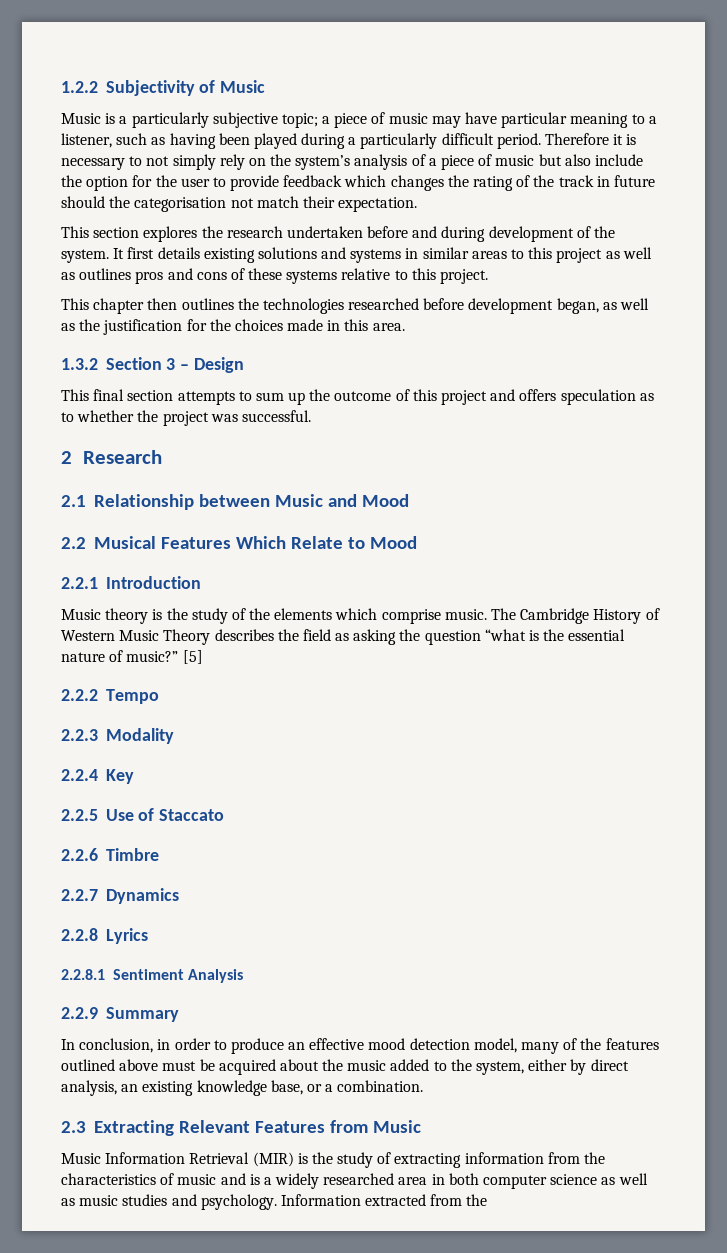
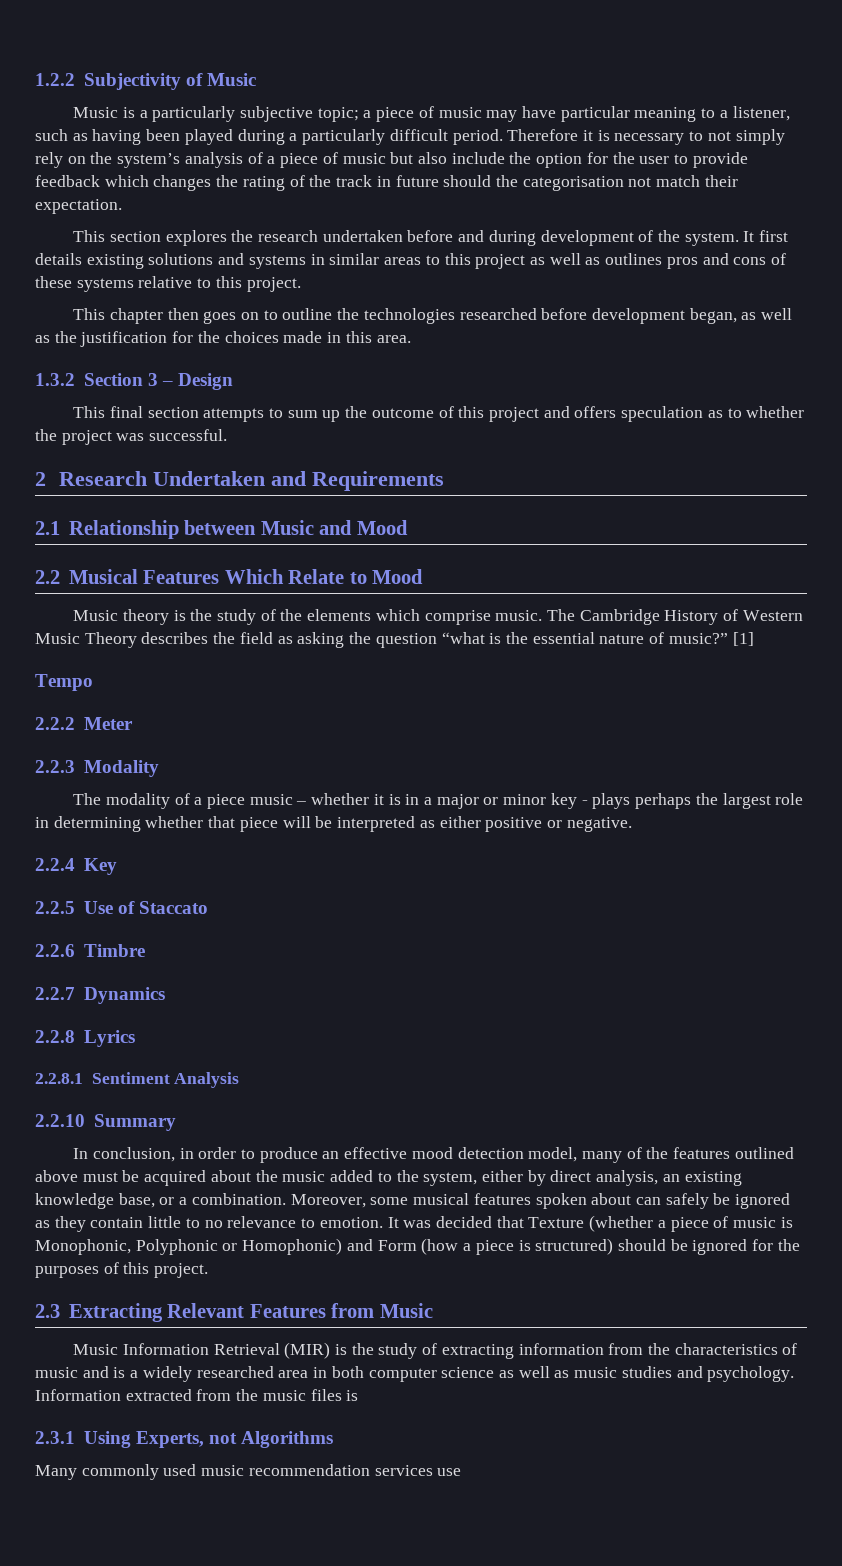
[181,298,234,310] outlines -> [203,308,333,324] goes on to outline
(163, 457) none -> [153,471,445,491] Undertaken and Requirements
[61,576,201,589] // 2.2.1 Introduction -> (424, 576) none
[182,650,203,664] [61,689,98,701] [5] // 2.2.2 -> [732,632,754,646] [1] //
[61,728,174,744] 2.2.3 Modality -> [35,717,133,730] [35,760,159,777] [73,793,804,809] [35,816,632,832] 2.2.2 Meter // 2.2.3 Modality // The modality of a piece music – whether it is in a major or minor key - plays perhaps the largest role in determining whether that piece will be interpreted as either positive or negative.
[61,1007,98,1019] 2.2.9 -> [35,1114,85,1127] 2.2.10
(424, 1086) none -> [290,1193,791,1209] [35,1215,793,1232] [35,1238,800,1255] [35,1262,209,1278] Moreover, some musical features spoken about can safely be ignored as they contain little to no relevance to emotion. It was decided that Texture (whether a piece of music is Monophonic, Polyphonic or Homophonic) and Form (how a piece is structured) should be ignored for the purposes of this project.
(488, 1200) none -> [262,1389,359,1401] [35,1431,334,1448] [35,1464,462,1480] music files is // 2.3.1 Using Experts, not Algorithms // Many commonly used music recommendation services use

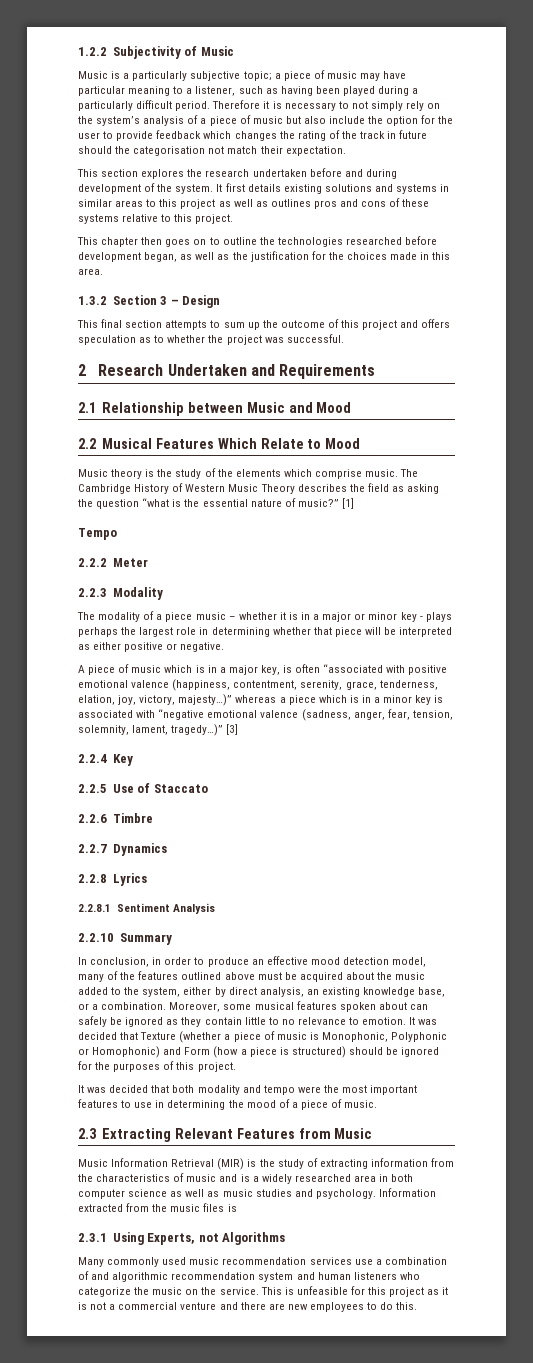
(632, 824) none -> [78,664,448,675] [78,679,438,691] [78,694,444,706] [78,709,453,721] [78,724,239,736] // A piece of music which is in a major key, is often “associated with positive emotional valence (happiness, contentment, serenity, grace, tenderness, elation, joy, victory, majesty…)” whereas a piece which is in a minor key is associated with “negative emotional valence (sadness, anger, fear, tension, solemnity, lament, tragedy…)” [3]
(209, 1270) none -> [78,1085,418,1095] [78,1099,378,1110] // It was decided that both modality and tempo were the most important features to use in determining the mood of a piece of music.
(462, 1472) none -> [375,1257,447,1265] [78,1271,420,1282] [78,1286,449,1297] [78,1302,418,1312] a combination of and algorithmic recommendation system and human listeners who categorize the music on the service. This is unfeasible for this project as it is not a commercial venture and there are new employees to do this.

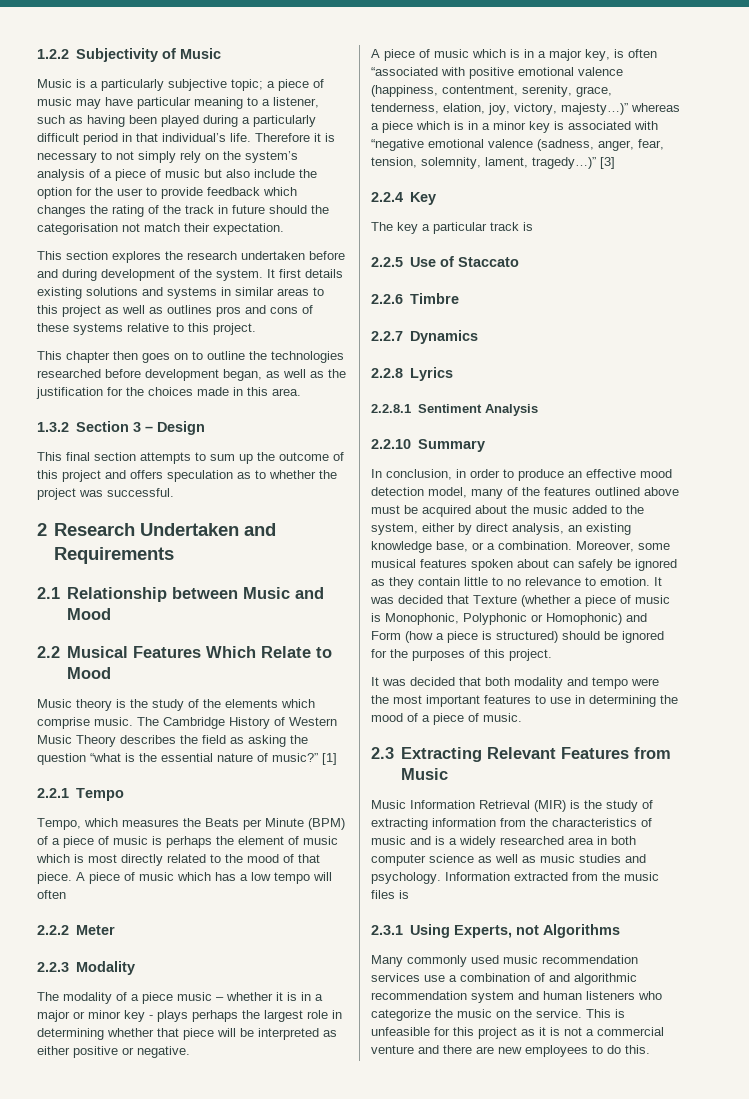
[175,101,211,111] period. -> [83,133,251,145] period in that individual’s life.
(354, 503) none -> [37,788,69,798] 2.2.1
(117, 534) none -> [37,818,345,830] [37,836,338,848] [36,854,320,866] [37,872,332,884] [37,890,66,899] // Tempo, which measures the Beats per Minute (BPM) of a piece of music is perhaps the element of music which is most directly related to the mood of that piece. A piece of music which has a low tempo will often
(133, 760) none -> [371,222,533,234] // The key a particular track is

